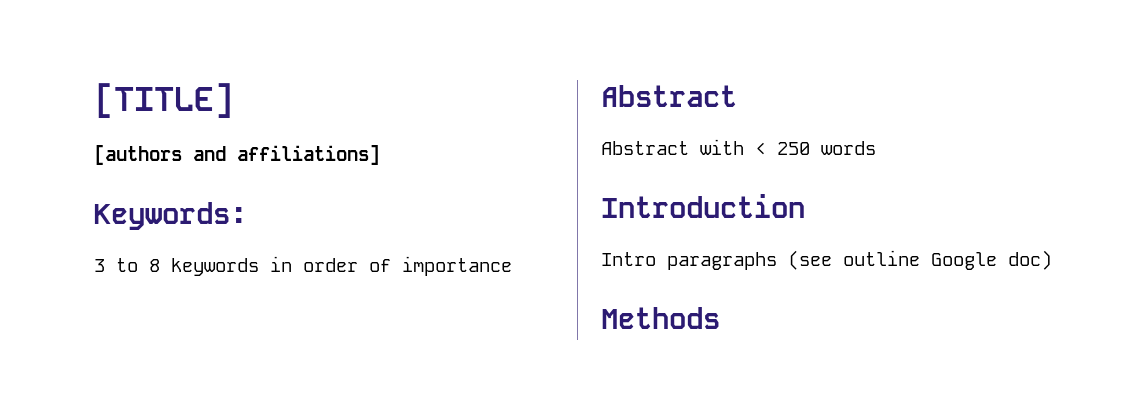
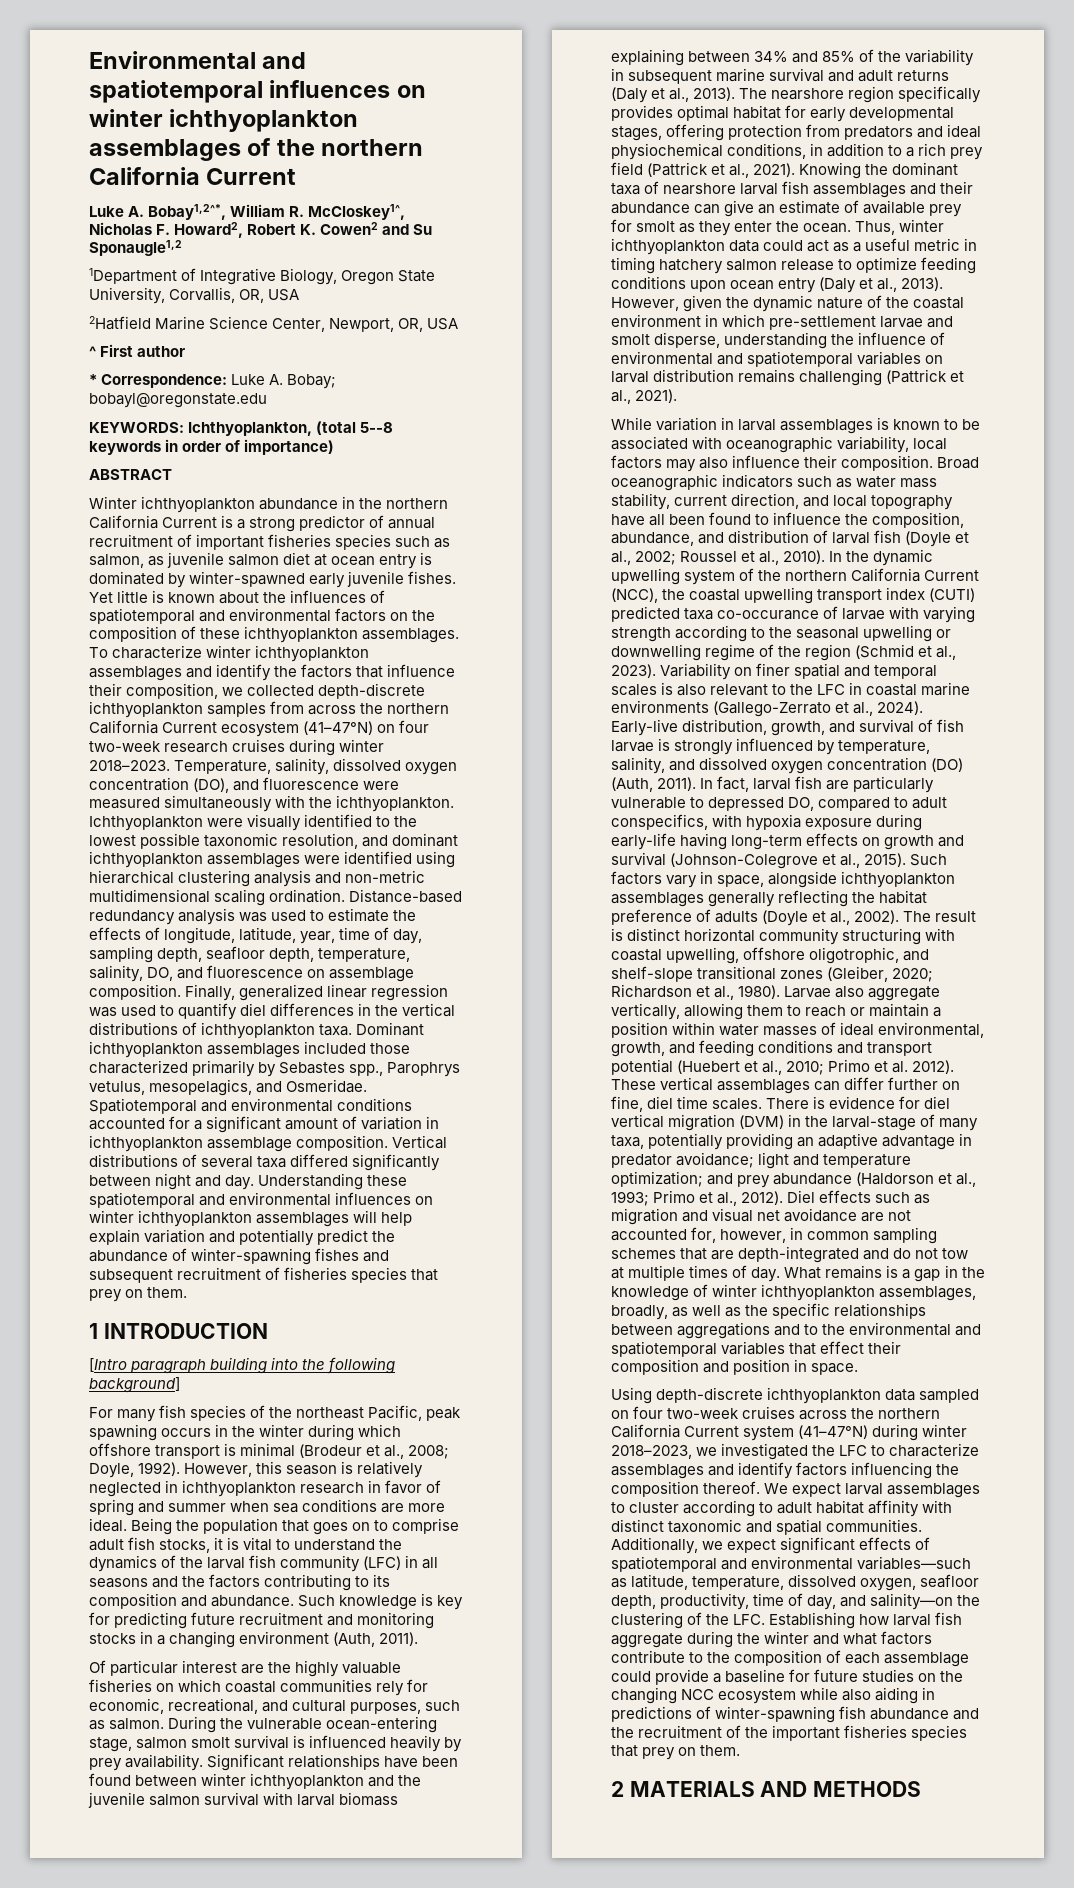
[94,83,234,118] [94,145,380,165] [94,202,247,230] [94,256,512,276] [601,85,737,107] [601,139,876,155] [601,194,805,218] [601,250,1052,270] [601,307,720,329] [TITLE] // [authors and affiliations] // Keywords: // 3 to 8 keywords in order of importance // Abstract // Abstract with < 250 words // Introduction // Intro paragraphs (see outline Google doc) // Methods -> [89,51,307,69] [89,80,426,103] [89,109,359,132] [89,138,424,161] [89,167,297,185] [89,204,406,220] [89,222,433,238] [89,240,182,256] [89,268,436,285] [89,287,300,304] [89,316,459,332] [89,344,186,357] [89,374,337,389] [89,393,267,408] [89,421,394,436] [89,439,335,455] [89,469,172,480] [89,496,449,513] [89,515,436,532] [89,534,451,550] [89,552,433,569] [89,571,457,588] [89,590,386,604] [89,608,436,624] [89,626,460,643] [89,645,370,662] [89,664,456,681] [89,683,426,699] [89,701,450,718] [89,720,430,737] [89,739,385,756] [89,758,458,775] [89,777,400,793] [89,795,455,812] [89,814,418,831] [89,833,459,849] [89,851,456,868] [89,870,426,887] [89,889,463,906] [89,908,417,925] [89,927,423,944] [89,946,411,963] [89,965,415,982] [89,984,449,1001] [89,1003,456,1020] [89,1022,425,1039] [89,1041,411,1058] [89,1060,461,1077] [89,1079,368,1096] [89,1098,413,1114] [89,1116,440,1133] [89,1135,448,1152] [89,1154,441,1171] [89,1173,408,1190] [89,1192,434,1208] [89,1210,413,1227] [89,1229,396,1246] [89,1248,390,1265] [89,1267,439,1283] [89,1287,188,1302] [89,1323,268,1339] [89,1357,396,1374] [89,1377,180,1393] [89,1405,462,1422] [89,1424,402,1441] [89,1443,450,1459] [89,1461,424,1478] [89,1480,442,1497] [89,1499,446,1516] [89,1518,460,1535] [89,1537,403,1553] [89,1555,439,1572] [89,1574,391,1591] [89,1593,464,1610] [89,1612,435,1629] [89,1631,419,1648] [89,1660,402,1677] [89,1679,429,1696] [89,1698,461,1714] [89,1716,438,1733] [89,1735,463,1752] [89,1754,459,1771] [89,1773,422,1790] [88,1792,399,1808] [611,49,975,66] [611,68,950,84] [611,86,982,103] [611,105,955,122] [611,124,982,141] [611,143,984,160] [611,162,959,179] [611,181,974,198] [611,200,963,217] [611,219,945,236] [611,238,978,255] [611,257,977,274] [611,276,944,293] [611,295,965,312] [611,314,954,330] [611,332,946,349] [611,351,944,367] [611,369,965,386] [611,389,678,404] [611,417,981,434] [611,436,948,453] [611,455,980,472] [611,474,938,491] [611,493,954,510] [611,512,965,528] [611,530,970,547] [611,549,934,566] [611,568,980,585] [611,587,976,604] [611,606,976,623] [611,625,952,642] [611,644,957,661] [611,663,938,680] [611,682,971,696] [611,700,924,717] [611,719,965,736] [611,738,931,755] [611,757,964,774] [611,776,935,793] [611,797,948,811] [611,814,923,831] [611,833,965,850] [611,852,948,869] [611,871,956,888] [611,890,928,907] [611,909,977,926] [611,928,956,945] [611,947,930,964] [611,966,934,982] [611,984,941,1001] [611,1003,942,1020] [611,1022,985,1038] [611,1040,933,1057] [611,1059,955,1075] [611,1077,961,1094] [611,1096,951,1112] [611,1114,979,1131] [611,1133,973,1150] [611,1152,912,1169] [611,1171,977,1188] [611,1190,931,1206] [611,1208,912,1225] [611,1227,938,1244] [611,1246,969,1263] [611,1265,985,1282] [611,1284,977,1301] [611,1303,927,1320] [611,1322,982,1339] [611,1341,902,1357] [611,1359,859,1375] [611,1387,980,1404] [611,1406,941,1420] [611,1424,968,1441] [611,1443,980,1460] [611,1462,960,1479] [611,1481,981,1498] [611,1500,953,1517] [611,1519,923,1535] [611,1537,931,1554] [611,1556,972,1572] [611,1574,980,1591] [611,1593,981,1610] [611,1612,963,1629] [611,1631,933,1648] [611,1650,970,1667] [611,1669,964,1685] [611,1687,936,1704] [611,1706,980,1723] [611,1725,968,1741] [611,1745,741,1760] [611,1781,922,1797] Environmental and spatiotemporal influences on winter ichthyoplankton assemblages of the northern California Current // Luke A. Bobay1,2^*, William R. McCloskey1^, Nicholas F. Howard2, Robert K. Cowen2 and Su Sponaugle1,2 // 1Department of Integrative Biology, Oregon State University, Corvallis, OR, USA // 2Hatfield Marine Science Center, Newport, OR, USA // ^ First author // * Correspondence: Luke A. Bobay; bobayl@oregonstate.edu // KEYWORDS: Ichthyoplankton, (total 5--8 keywords in order of importance) // ABSTRACT // Winter ichthyoplankton abundance in the northern California Current is a strong predictor of annual recruitment of important fisheries species such as salmon, as juvenile salmon diet at ocean entry is dominated by winter-spawned early juvenile fishes. Yet little is known about the influences of spatiotemporal and environmental factors on the composition of these ichthyoplankton assemblages. To characterize winter ichthyoplankton assemblages and identify the factors that influence their composition, we collected depth-discrete ichthyoplankton samples from across the northern California Current ecosystem (41–47°N) on four two-week research cruises during winter 2018–2023. Temperature, salinity, dissolved oxygen concentration (DO), and fluorescence were measured simultaneously with the ichthyoplankton. Ichthyoplankton were visually identified to the lowest possible taxonomic resolution, and dominant ichthyoplankton assemblages were identified using hierarchical clustering analysis and non-metric multidimensional scaling ordination. Distance-based redundancy analysis was used to estimate the effects of longitude, latitude, year, time of day, sampling depth, seafloor depth, temperature, salinity, DO, and fluorescence on assemblage composition. Finally, generalized linear regression was used to quantify diel differences in the vertical distributions of ichthyoplankton taxa. Dominant ichthyoplankton assemblages included those characterized primarily by Sebastes spp., Parophrys vetulus, mesopelagics, and Osmeridae. Spatiotemporal and environmental conditions accounted for a significant amount of variation in ichthyoplankton assemblage composition. Vertical distributions of several taxa differed significantly between night and day. Understanding these spatiotemporal and environmental influences on winter ichthyoplankton assemblages will help explain variation and potentially predict the abundance of winter-spawning fishes and subsequent recruitment of fisheries species that prey on them. // 1 INTRODUCTION // [Intro paragraph building into the following background] // For many fish species of the northeast Pacific, peak spawning occurs in the winter during which offshore transport is minimal (Brodeur et al., 2008; Doyle, 1992). However, this season is relatively neglected in ichthyoplankton research in favor of spring and summer when sea conditions are more ideal. Being the population that goes on to comprise adult fish stocks, it is vital to understand the dynamics of the larval fish community (LFC) in all seasons and the factors contributing to its composition and abundance. Such knowledge is key for predicting future recruitment and monitoring stocks in a changing environment (Auth, 2011). // Of particular interest are the highly valuable fisheries on which coastal communities rely for economic, recreational, and cultural purposes, such as salmon. During the vulnerable ocean-entering stage, salmon smolt survival is influenced heavily by prey availability. Significant relationships have been found between winter ichthyoplankton and the juvenile salmon survival with larval biomass explaining between 34% and 85% of the variability in subsequent marine survival and adult returns (Daly et al., 2013). The nearshore region specifically provides optimal habitat for early developmental stages, offering protection from predators and ideal physiochemical conditions, in addition to a rich prey field (Pattrick et al., 2021). Knowing the dominant taxa of nearshore larval fish assemblages and their abundance can give an estimate of available prey for smolt as they enter the ocean. Thus, winter ichthyoplankton data could act as a useful metric in timing hatchery salmon release to optimize feeding conditions upon ocean entry (Daly et al., 2013). However, given the dynamic nature of the coastal environment in which pre-settlement larvae and smolt disperse, understanding the influence of environmental and spatiotemporal variables on larval distribution remains challenging (Pattrick et al., 2021). // While variation in larval assemblages is known to be associated with oceanographic variability, local factors may also influence their composition. Broad oceanographic indicators such as water mass stability, current direction, and local topography have all been found to influence the composition, abundance, and distribution of larval fish (Doyle et al., 2002; Roussel et al., 2010). In the dynamic upwelling system of the northern California Current (NCC), the coastal upwelling transport index (CUTI) predicted taxa co-occurance of larvae with varying strength according to the seasonal upwelling or downwelling regime of the region (Schmid et al., 2023). Variability on finer spatial and temporal scales is also relevant to the LFC in coastal marine environments (Gallego-Zerrato et al., 2024). Early-live distribution, growth, and survival of fish larvae is strongly influenced by temperature, salinity, and dissolved oxygen concentration (DO) (Auth, 2011). In fact, larval fish are particularly vulnerable to depressed DO, compared to adult conspecifics, with hypoxia exposure during early-life having long-term effects on growth and survival (Johnson-Colegrove et al., 2015). Such factors vary in space, alongside ichthyoplankton assemblages generally reflecting the habitat preference of adults (Doyle et al., 2002). The result is distinct horizontal community structuring with coastal upwelling, offshore oligotrophic, and shelf-slope transitional zones (Gleiber, 2020; Richardson et al., 1980). Larvae also aggregate vertically, allowing them to reach or maintain a position within water masses of ideal environmental, growth, and feeding conditions and transport potential (Huebert et al., 2010; Primo et al. 2012). These vertical assemblages can differ further on fine, diel time scales. There is evidence for diel vertical migration (DVM) in the larval-stage of many taxa, potentially providing an adaptive advantage in predator avoidance; light and temperature optimization; and prey abundance (Haldorson et al., 1993; Primo et al., 2012). Diel effects such as migration and visual net avoidance are not accounted for, however, in common sampling schemes that are depth-integrated and do not tow at multiple times of day. What remains is a gap in the knowledge of winter ichthyoplankton assemblages, broadly, as well as the specific relationships between aggregations and to the environmental and spatiotemporal variables that effect their composition and position in space. // Using depth-discrete ichthyoplankton data sampled on four two-week cruises across the northern California Current system (41–47°N) during winter 2018–2023, we investigated the LFC to characterize assemblages and identify factors influencing the composition thereof. We expect larval assemblages to cluster according to adult habitat affinity with distinct taxonomic and spatial communities. Additionally, we expect significant effects of spatiotemporal and environmental variables—such as latitude, temperature, dissolved oxygen, seafloor depth, productivity, time of day, and salinity—on the clustering of the LFC. Establishing how larval fish aggregate during the winter and what factors contribute to the composition of each assemblage could provide a baseline for future studies on the changing NCC ecosystem while also aiding in predictions of winter-spawning fish abundance and the recruitment of the important fisheries species that prey on them. // 2 MATERIALS AND METHODS

